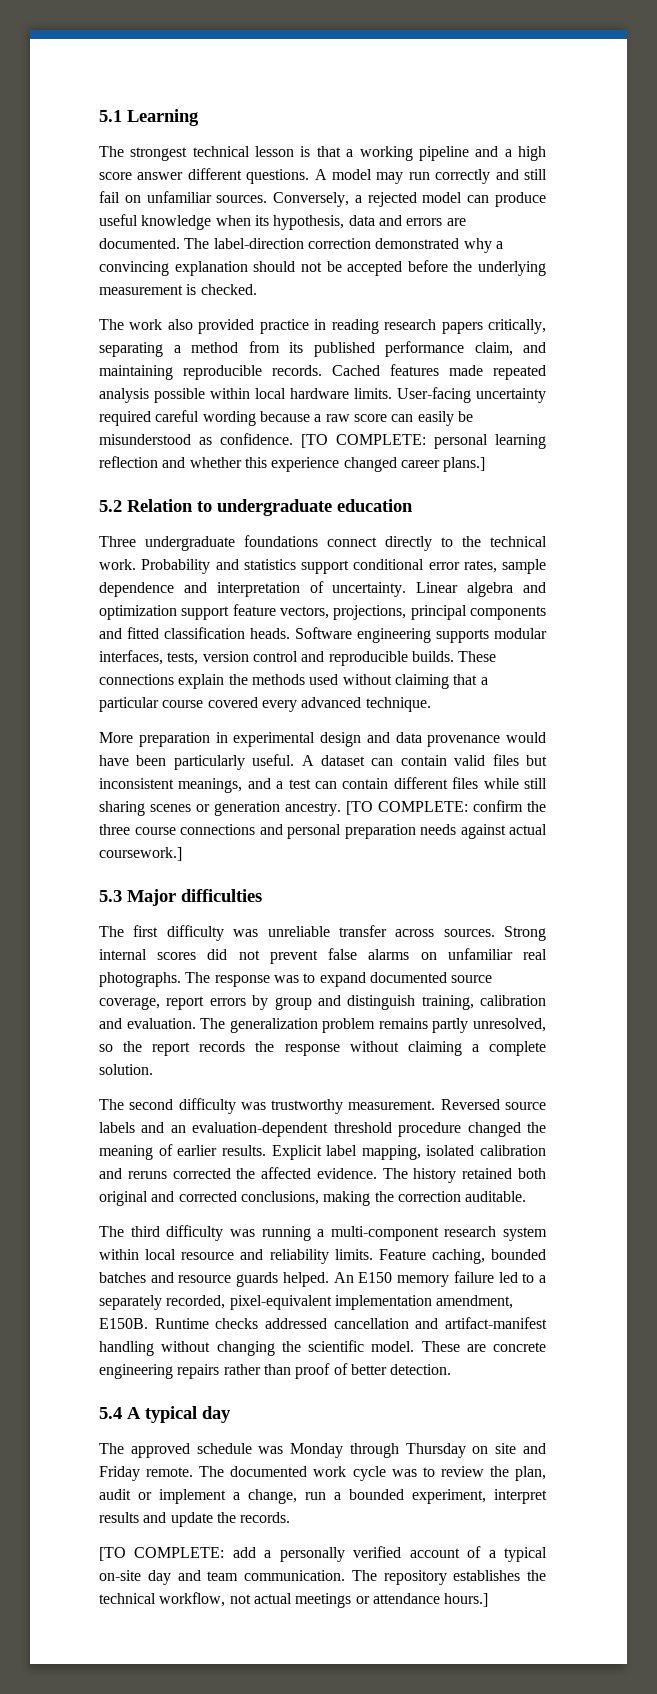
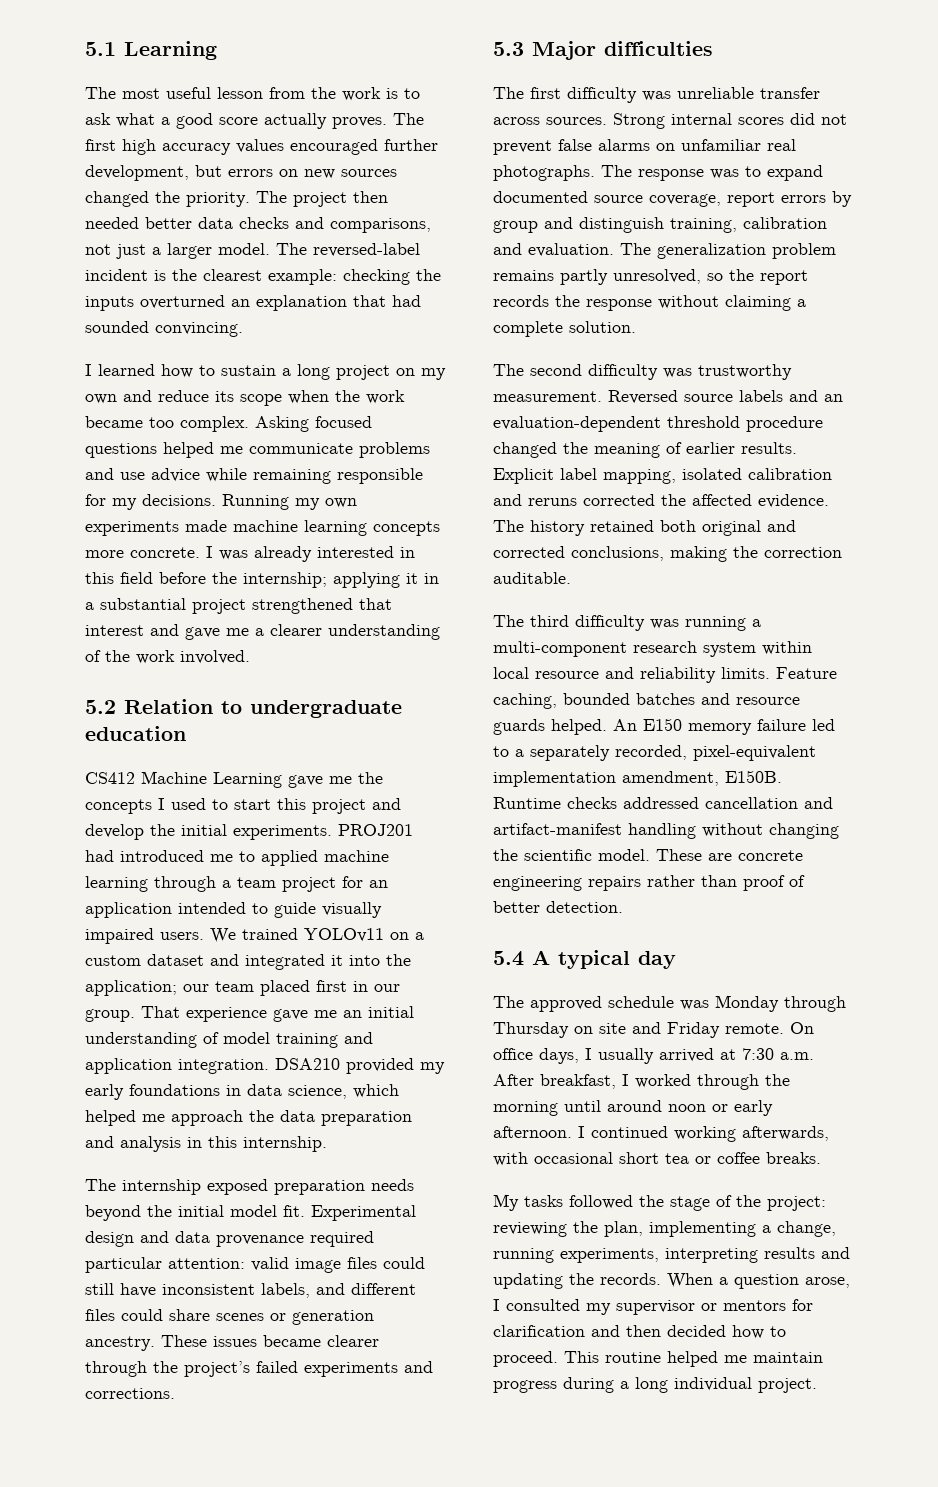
[130,146,547,161] [99,168,547,184] [99,191,546,207] [99,214,466,230] [99,238,503,253] [99,260,546,276] [99,284,257,295] [99,319,546,334] [99,341,546,357] [99,364,546,380] [99,387,546,403] [99,410,473,426] [99,433,546,449] [99,456,486,472] strongest technical lesson is that a working pipeline and a high score answer different questions. A model may run correctly and still fail on unfamiliar sources. Conversely, a rejected model can produce useful knowledge when its hypothesis, data and errors are documented. The label-direction correction demonstrated why a convincing explanation should not be accepted before the underlying measurement is checked. // The work also provided practice in reading research papers critically, separating a method from its published performance claim, and maintaining reproducible records. Cached features made repeated analysis possible within local hardware limits. User-facing uncertainty required careful wording because a raw score can easily be misunderstood as confidence. [TO COMPLETE: personal learning reflection and whether this experience changed career plans.] -> [122,87,420,101] [85,113,424,129] [85,139,438,155] [85,165,397,181] [85,191,388,207] [85,217,431,233] [85,243,420,259] [85,269,441,285] [85,295,421,311] [85,321,243,337] [85,364,446,380] [85,390,405,406] [85,416,372,432] [85,442,430,458] [85,468,423,484] [85,494,357,510] [85,520,440,536] [85,546,415,562] [85,572,439,588] [85,598,392,614] [85,624,440,640] [85,650,250,664] most useful lesson from the work is to ask what a good score actually proves. The first high accuracy values encouraged further development, but errors on new sources changed the priority. The project then needed better data checks and comparisons, not just a larger model. The reversed-label incident is the clearest example: checking the inputs overturned an explanation that had sounded convincing. // I learned how to sustain a long project on my own and reduce its scope when the work became too complex. Asking focused questions helped me communicate problems and use advice while remaining responsible for my decisions. Running my own experiments made machine learning concepts more concrete. I was already interested in this field before the internship; applying it in a substantial project strengthened that interest and gave me a clearer understanding of the work involved.
[99,535,547,551] [99,559,546,574] [99,581,546,597] [99,604,546,620] [99,627,547,643] [99,650,497,666] [99,674,488,689] [99,697,431,712] [99,732,546,747] [99,754,547,770] [99,777,547,793] [99,800,546,816] [99,824,547,839] [99,847,182,861] Three undergraduate foundations connect directly to the technical work. Probability and statistics support conditional error rates, sample dependence and interpretation of uncertainty. Linear algebra and optimization support feature vectors, projections, principal components and fitted classification heads. Software engineering supports modular interfaces, tests, version control and reproducible builds. These connections explain the methods used without claiming that a particular course covered every advanced technique. // More preparation in experimental design and data provenance would have been particularly useful. A dataset can contain valid files but inconsistent meanings, and a test can contain different files while still sharing scenes or generation ancestry. [TO COMPLETE: confirm the three course connections and personal preparation needs against actual coursework.] -> [85,771,383,788] [85,798,401,814] [85,824,413,840] [85,850,389,866] [85,876,388,892] [85,902,382,918] [85,928,424,944] [85,954,411,970] [85,980,400,996] [85,1006,414,1022] [85,1032,373,1048] [85,1058,445,1074] [85,1084,399,1100] [85,1110,412,1126] [85,1136,327,1152] [85,1179,414,1195] [85,1205,416,1221] [85,1231,374,1247] [85,1257,425,1273] [85,1283,416,1298] [85,1309,374,1325] [85,1335,379,1351] [85,1361,433,1377] [85,1388,175,1399] CS412 Machine Learning gave me the concepts I used to start this project and develop the initial experiments. PROJ201 had introduced me to applied machine learning through a team project for an application intended to guide visually impaired users. We trained YOLOv11 on a custom dataset and integrated it into the application; our team placed first in our group. That experience gave me an initial understanding of model training and application integration. DSA210 provided my early foundations in data science, which helped me approach the data preparation and analysis in this internship. // The internship exposed preparation needs beyond the initial model fit. Experimental design and data provenance required particular attention: valid image files could still have inconsistent labels, and different files could share scenes or generation ancestry. These issues became clearer through the project’s failed experiments and corrections.
[199,1466,547,1481] [99,1489,547,1504] The documented work cycle was to review the plan, audit or implement a change, run a bounded experiment, interpret -> [790,1022,814,1034] [493,1048,814,1064] [493,1074,790,1090] [493,1100,773,1116] [493,1126,829,1142] [493,1152,821,1166] [493,1194,826,1211] [493,1221,836,1237] [493,1248,758,1263] On office days, I usually arrived at 7:30 a.m. After breakfast, I worked through the morning until around noon or early afternoon. I continued working afterwards, with occasional short tea or coffee breaks. // My tasks followed the stage of the project: reviewing the plan, implementing a change, running experiments, interpreting
[170,1512,213,1527] update -> [493,1273,563,1289] updating
[99,1546,548,1562] [99,1570,546,1585] [99,1592,489,1608] // [TO COMPLETE: add a personally verified account of a typical on-site day and team communication. The repository establishes the technical workflow, not actual meetings or attendance hours.] -> [667,1273,850,1289] [493,1299,813,1315] [493,1325,786,1339] [493,1351,823,1367] [493,1377,817,1393] When a question arose, I consulted my supervisor or mentors for clarification and then decided how to proceed. This routine helped me maintain progress during a long individual project.

